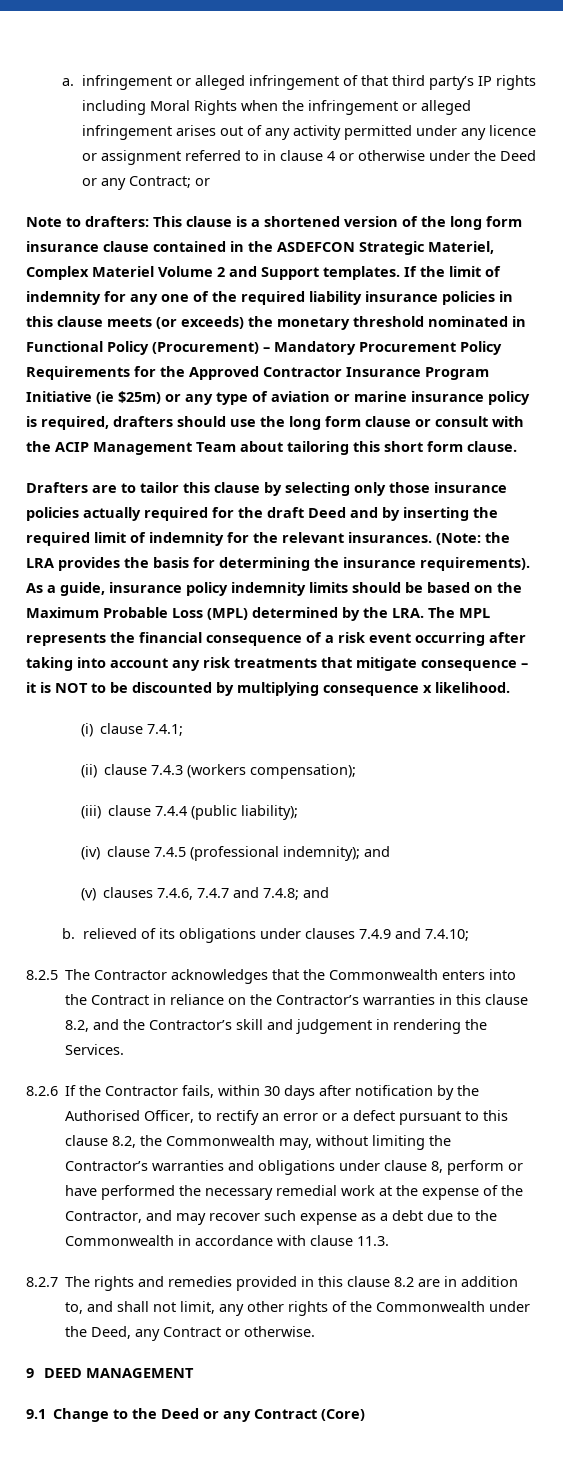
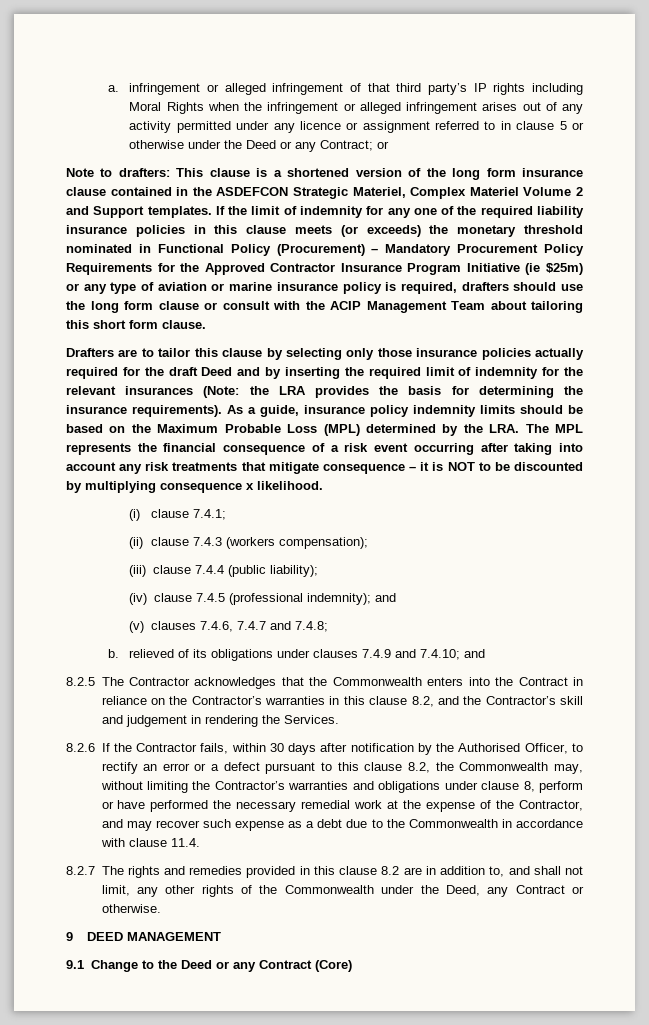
[326,151,335,161] 4 -> [559,121,567,130] 5
[348,532,432,543] insurances. -> [125,386,194,395] insurances
[302,887,329,898] and -> (328, 626) none
(469, 935) none -> [464,649,486,658] and
[357,1236,390,1246] 11.3. -> [170,838,200,847] 11.4.

